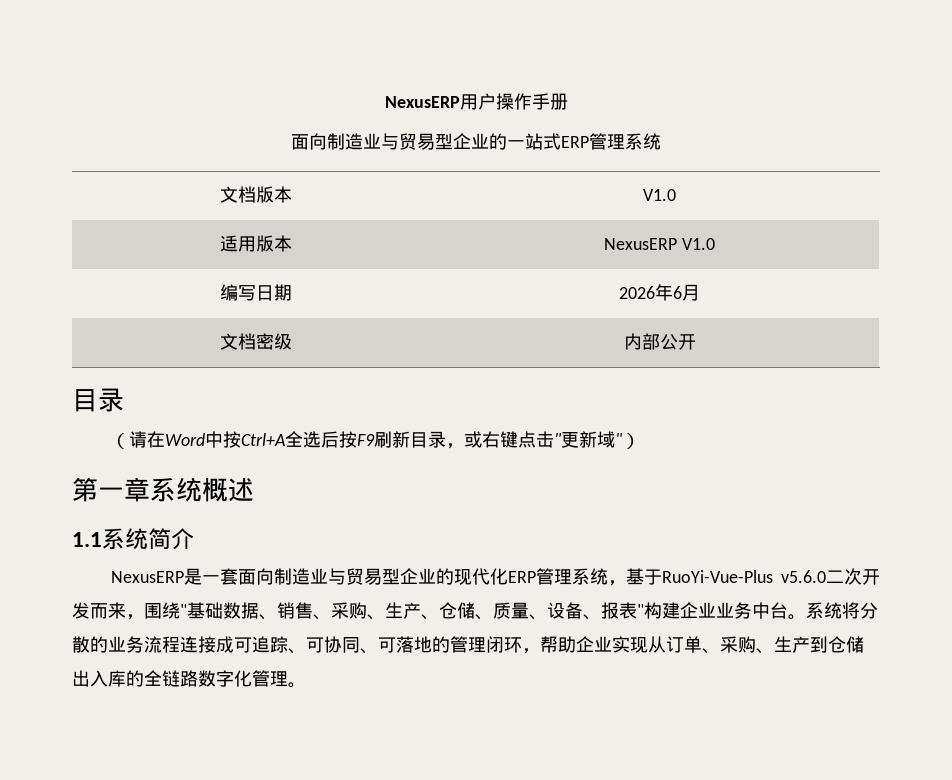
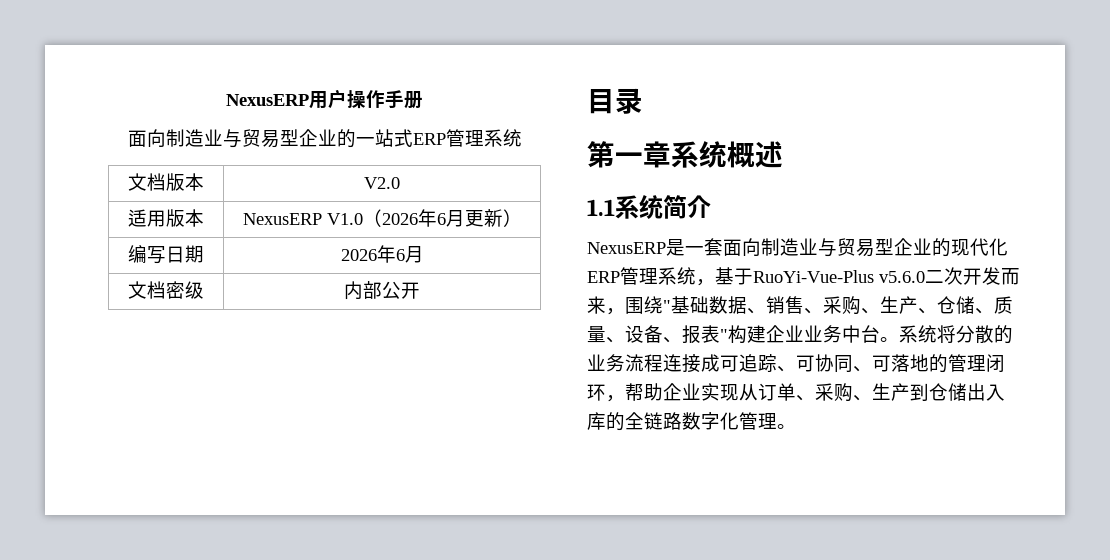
[643,189,676,201] V1.0 -> [364,177,400,189] V2.0
(715, 244) none -> [362,209,522,227] （2026年6月更新）
[111,431,641,449] // （请在Word中按Ctrl+A全选后按F9刷新目录，或右键点击"更新域"） -> (643, 101) none

